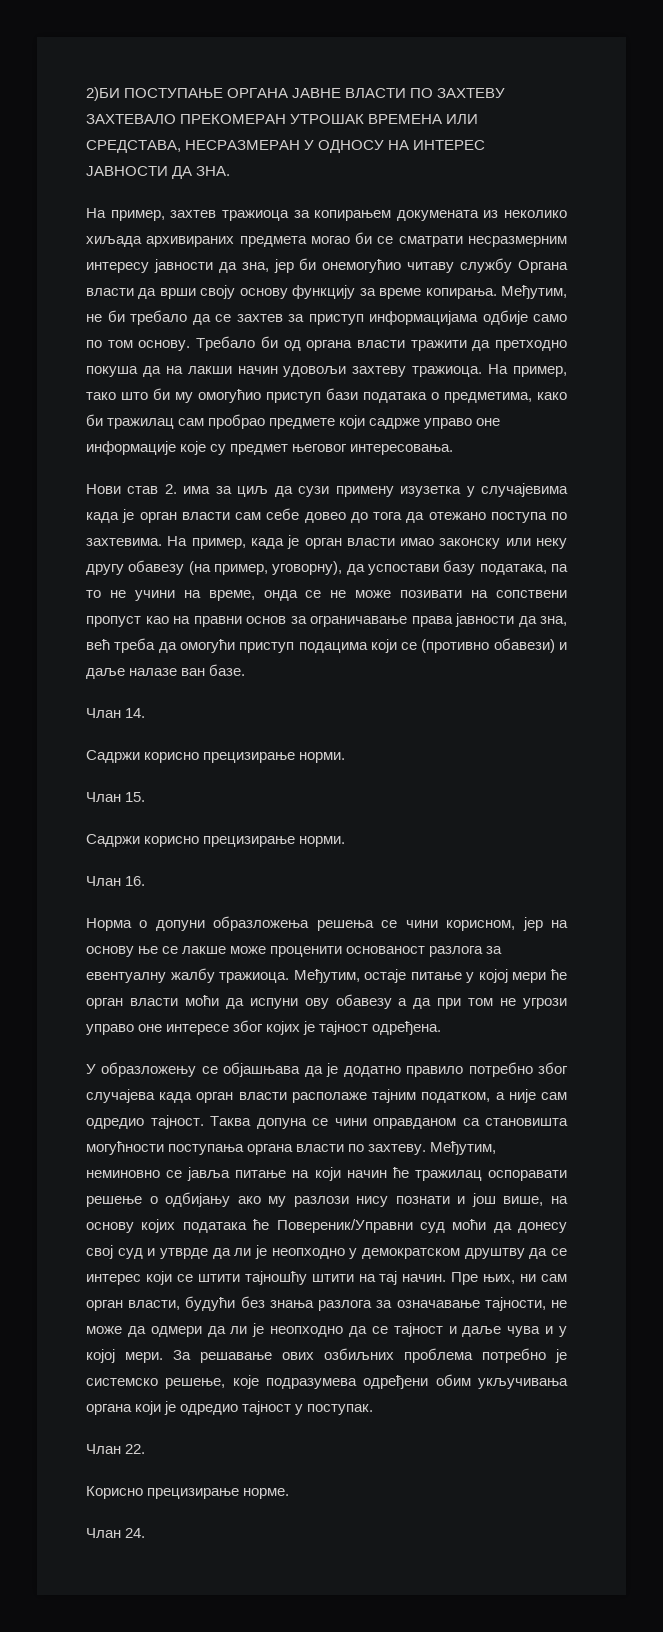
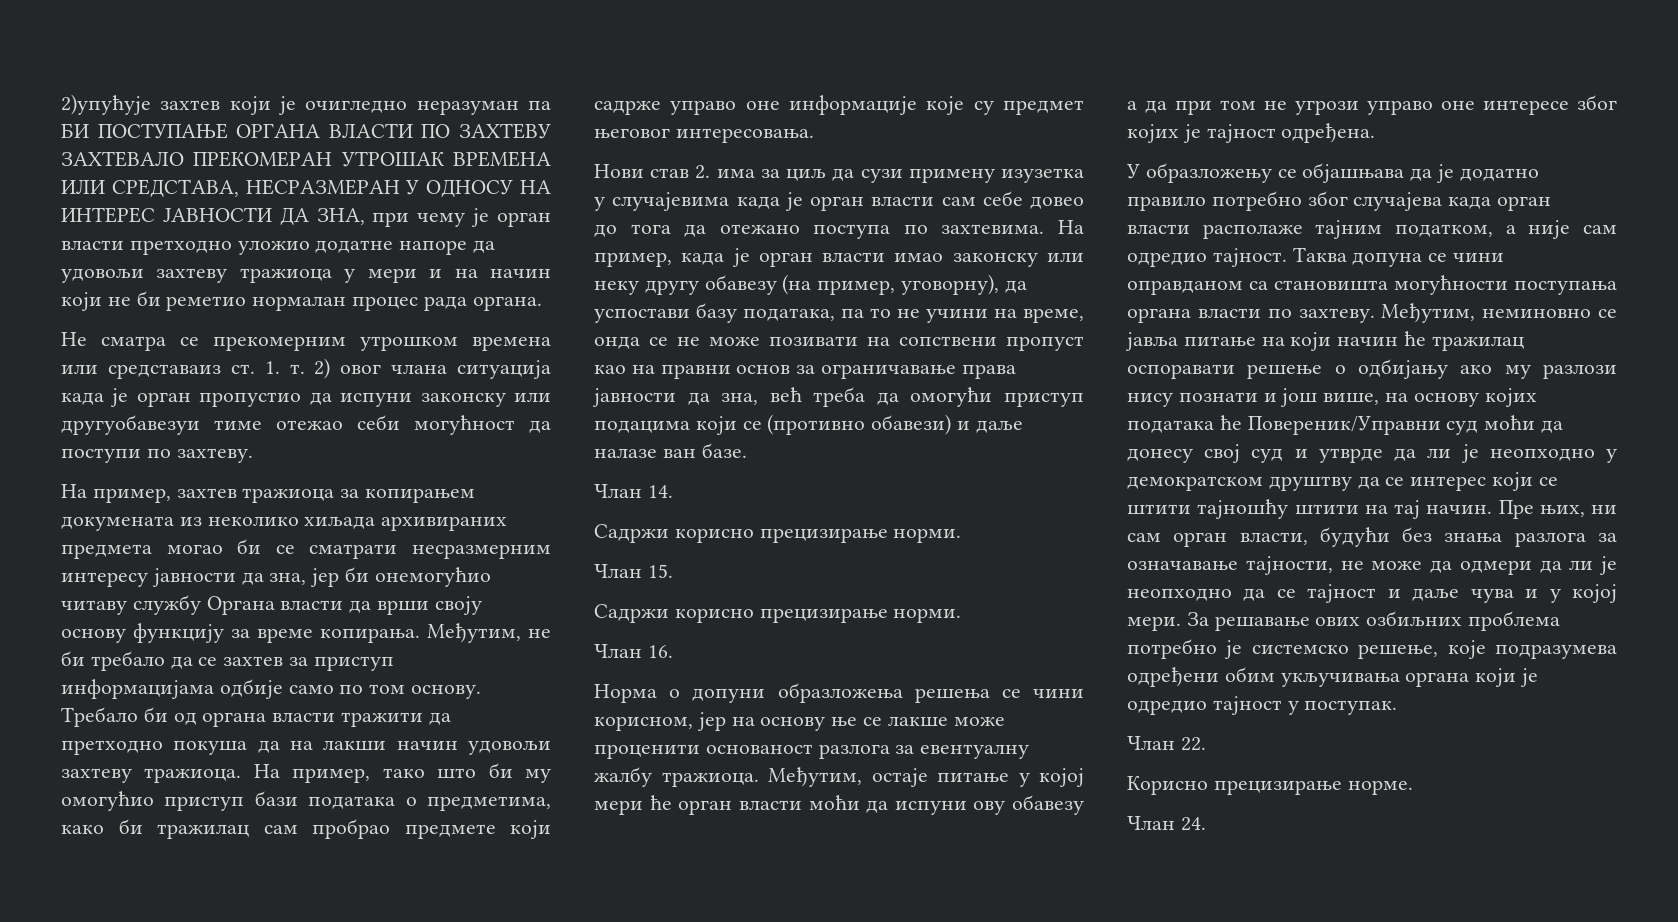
[86,87,120,101] 2)БИ -> [61,94,551,115] [61,123,89,138] 2)упућује захтев који је очигледно неразуман па БИ
[292,88,342,98] ЈАВНЕ -> (321, 130) none
[196,166,231,176] ЗНА. -> [316,208,551,227] [61,240,496,255] [61,268,552,283] [61,291,542,311] [61,332,551,351] [61,358,551,379] [61,388,551,407] [61,415,551,435] [61,448,253,463] ЗНА, при чему је орган власти претходно уложио додатне напоре да удовољи захтеву тражиоца у мери и на начин који не би реметио нормалан процес рада органа. // Не сматра се прекомерним утрошком времена или средставаиз ст. 1. т. 2) овог члана ситуација када је орган пропустио да испуни законску или другуобавезуи тиме отежао себи могућност да поступи по захтеву.

